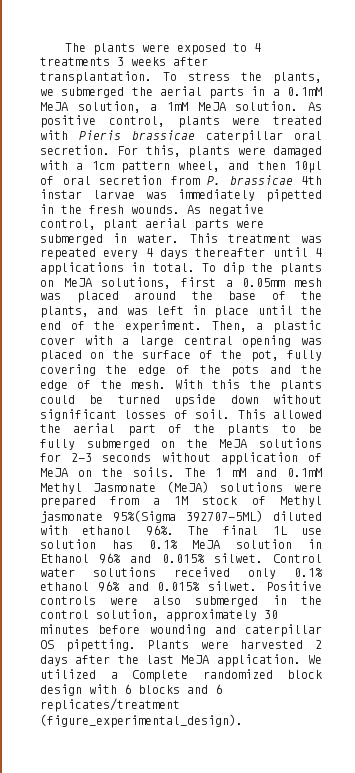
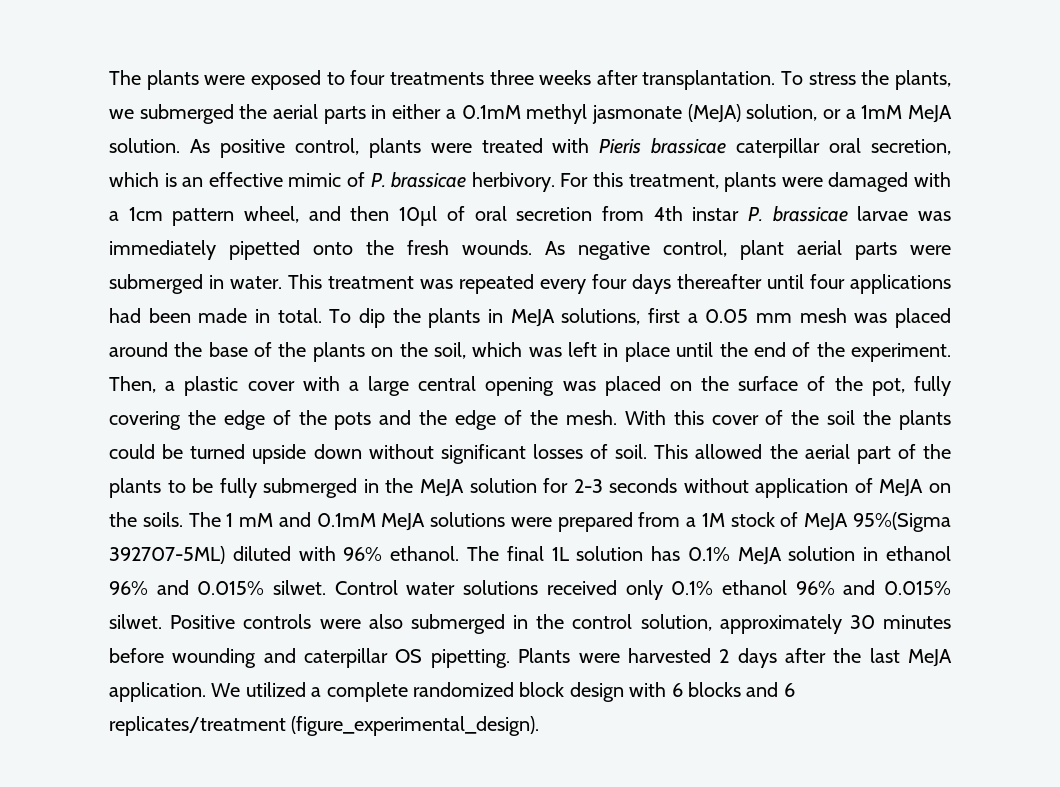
[253,43,261,52] [40,57,124,66] 4 treatments 3 -> [350,70,534,85] four treatments three
(266, 91) none -> [392,104,442,119] either
[40,101,141,113] MeJA solution, -> [526,104,841,124] methyl jasmonate (MeJA) solution, or
[40,145,181,157] secretion. For this, -> [870,139,951,155] [109,172,719,192] secretion, which is an effective mimic of P. brassicae herbivory. For this treatment,
[207,175,322,185] [40,189,82,199] P. brassicae 4th instar -> [653,206,848,222] 4th instar P. brassicae
[40,204,54,214] in -> [313,242,353,255] onto
[145,248,153,257] 4 -> [592,274,627,289] four
[315,248,322,257] [40,262,124,275] 4 applications -> [810,274,951,294] [109,308,248,323] four applications had been made
[40,280,54,287] on -> [487,309,503,323] in
[242,278,286,287] 0.05mm -> [705,309,792,323] 0.05 mm
[40,306,119,318] plants, and -> [312,342,523,362] plants on the soil, which
(241, 384) none -> [711,410,856,425] cover of the soil
[161,441,176,448] on -> [363,479,379,493] in
[259,438,322,448] solutions -> [469,478,537,493] solution
[40,481,209,494] Methyl Jasmonate (MeJA) -> [381,513,426,531] MeJA
[280,496,322,507] [40,511,103,523] Methyl jasmonate -> [804,513,849,531] MeJA
[82,525,174,536] ethanol 96%. -> [343,546,460,561] 96% ethanol.
[301,528,322,535] use -> (569, 554) none
[40,554,89,563] Ethanol -> [886,546,952,561] ethanol
[132,670,188,682] Complete -> [326,682,408,702] complete

